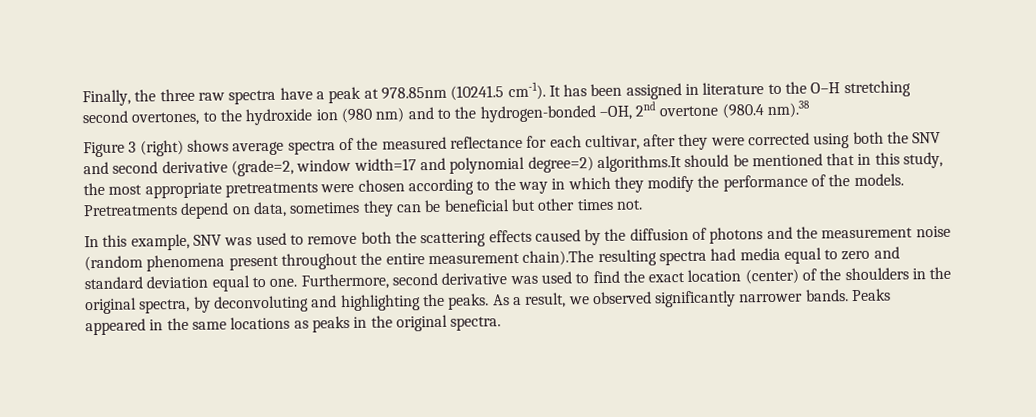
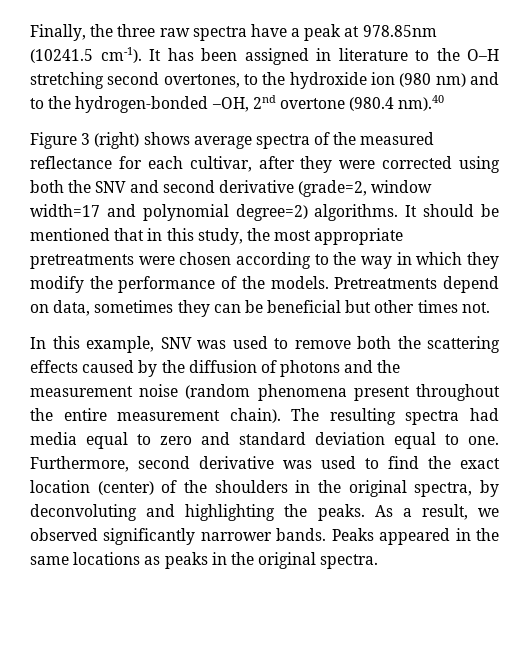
[767,100,811,119] nm).38 -> [398,95,445,111] nm).40
[596,155,682,173] algorithms.It -> [314,204,418,221] algorithms. It
[522,250,595,266] chain).The -> [229,408,320,423] chain). The

